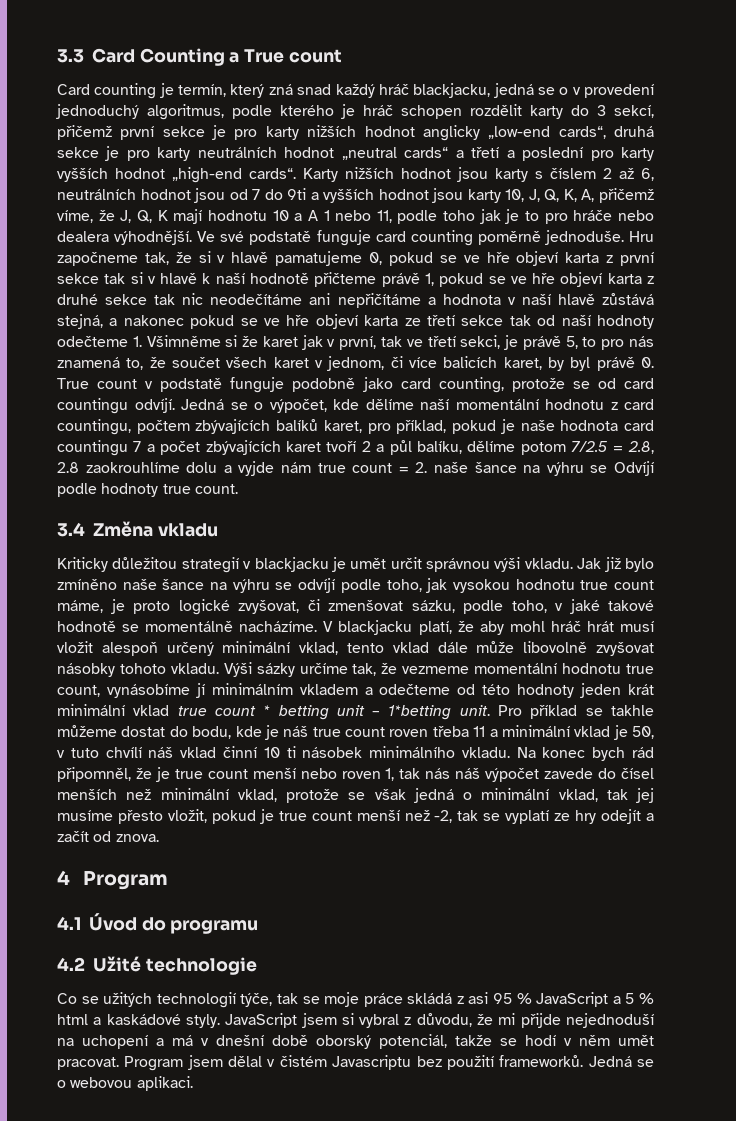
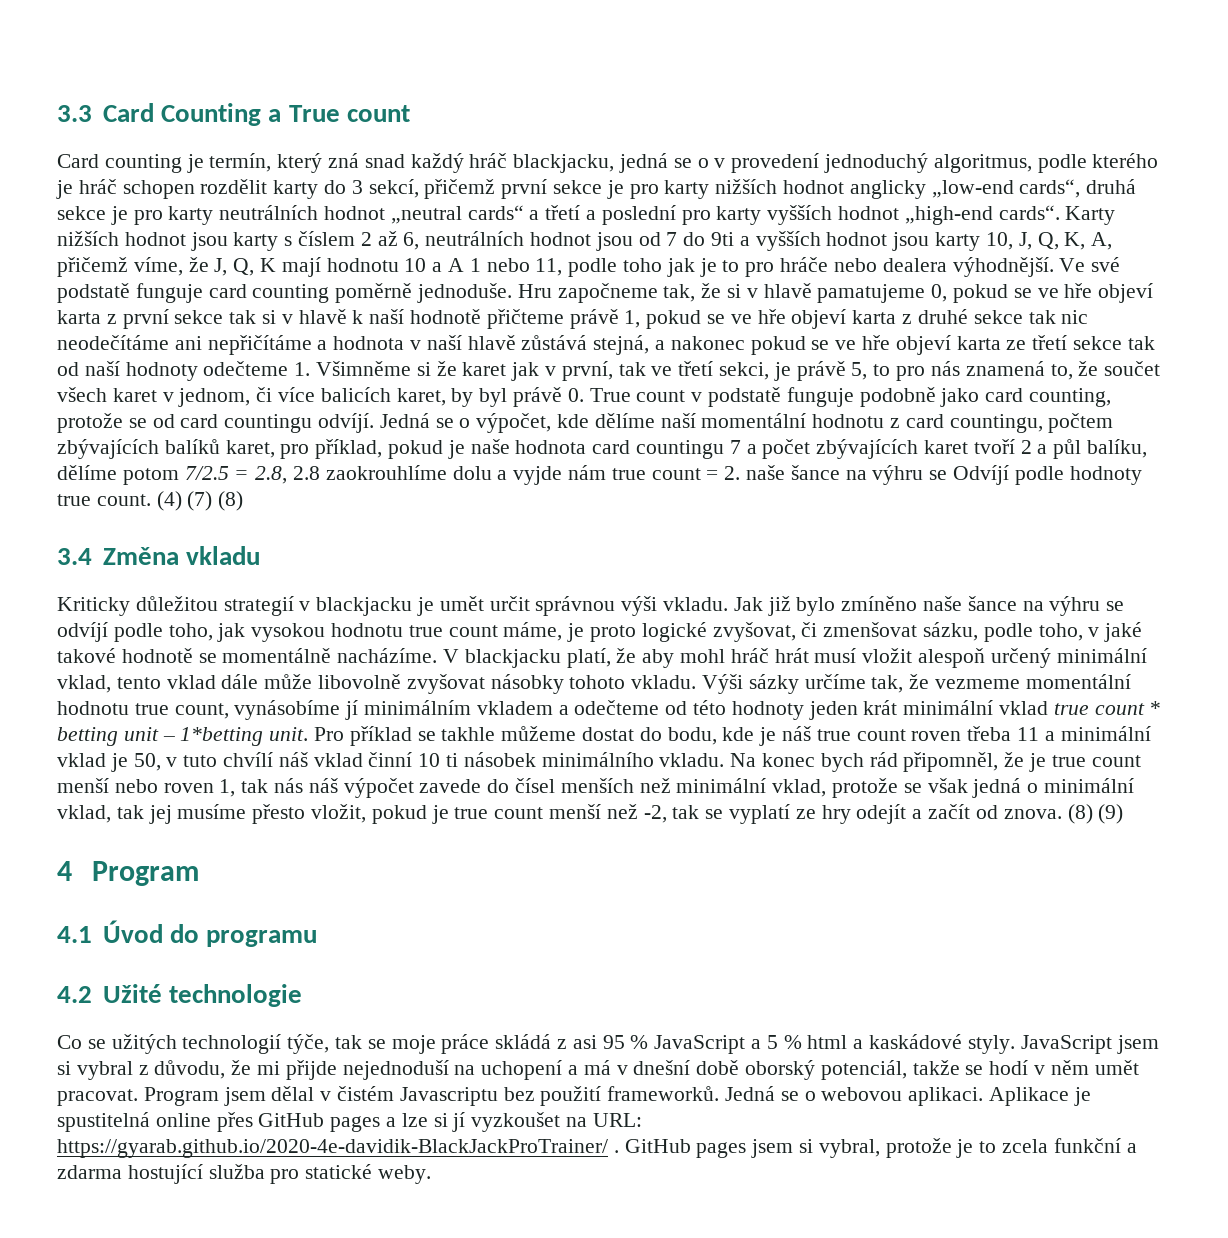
(238, 489) none -> [156,491,244,511] (4) (7) (8)
(159, 838) none -> [1067,804,1124,824] (8) (9)
(193, 1083) none -> [989,1087,1091,1106] [57,1112,642,1132] [57,1138,1137,1158] [57,1164,432,1184] Aplikace je spustitelná online přes GitHub pages a lze si jí vyzkoušet na URL: https://gyarab.github.io/2020-4e-davidik-BlackJackProTrainer/ . GitHub pages jsem si vybral, protože je to zcela funkční a zdarma hostující služba pro statické weby.

